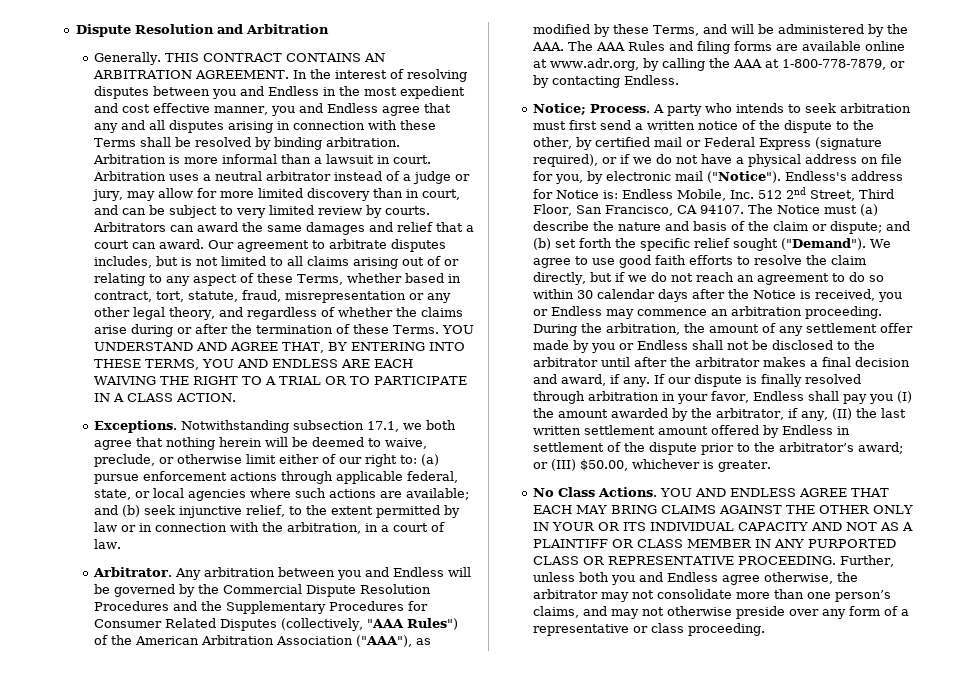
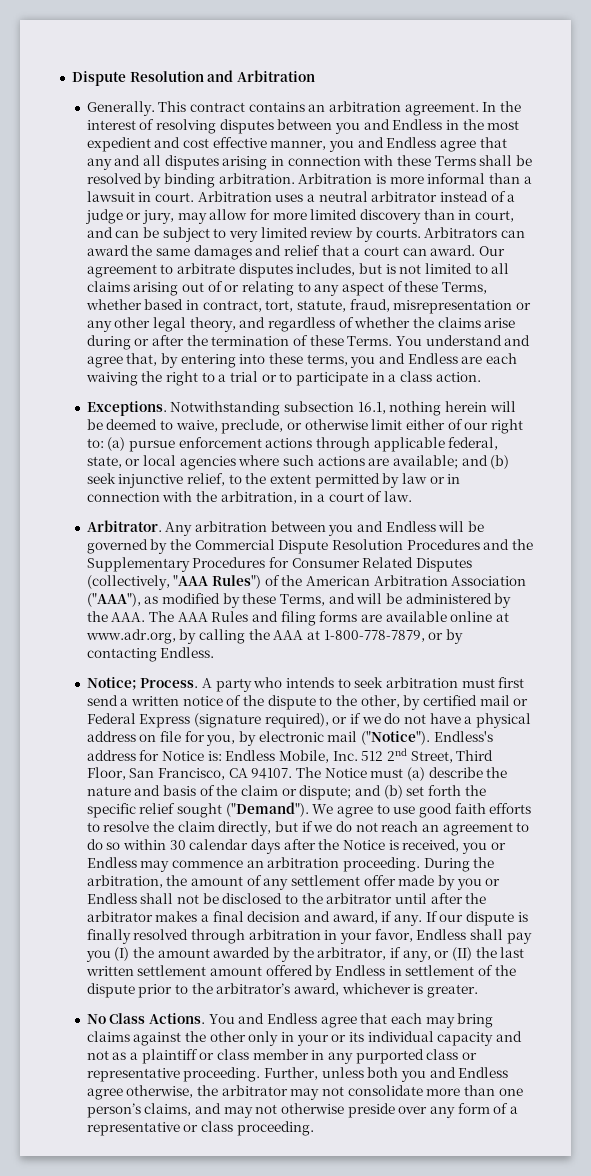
[165,53,386,62] [93,70,290,79] THIS CONTRACT CONTAINS AN ARBITRATION AGREEMENT. -> [158,101,479,116] This contract contains an arbitration agreement.
[442,325,475,334] [94,342,466,353] [94,359,414,370] [94,376,468,385] [94,393,237,402] [94,420,457,433] [94,437,164,450] YOU UNDERSTAND AND AGREE THAT, BY ENTERING INTO THESE TERMS, YOU AND ENDLESS ARE EACH WAIVING THE RIGHT TO A TRIAL OR TO PARTICIPATE IN A CLASS ACTION. // Exceptions. Notwithstanding subsection 17.1, we both agree that -> [395,335,531,346] [86,353,517,368] [85,371,481,386] [86,401,386,416] You understand and agree that, by entering into these terms, you and Endless are each waiving the right to a trial or to participate in a class action. // Exceptions. Notwithstanding subsection 16.1,
(829, 416) none -> [434,950,450,958] or
[858,442,904,454] [533,459,629,471] award; or (III) $50.00, -> [293,983,339,996] award,
[660,488,890,497] [533,505,914,514] [533,522,914,531] [533,539,897,548] [533,556,837,565] YOU AND ENDLESS AGREE THAT EACH MAY BRING CLAIMS AGAINST THE OTHER ONLY IN YOUR OR ITS INDIVIDUAL CAPACITY AND NOT AS A PLAINTIFF OR CLASS MEMBER IN ANY PURPORTED CLASS OR REPRESENTATIVE PROCEEDING. -> [208,1013,494,1028] [86,1031,522,1046] [86,1049,477,1064] [86,1067,261,1082] You and Endless agree that each may bring claims against the other only in your or its individual capacity and not as a plaintiff or class member in any purported class or representative proceeding.

